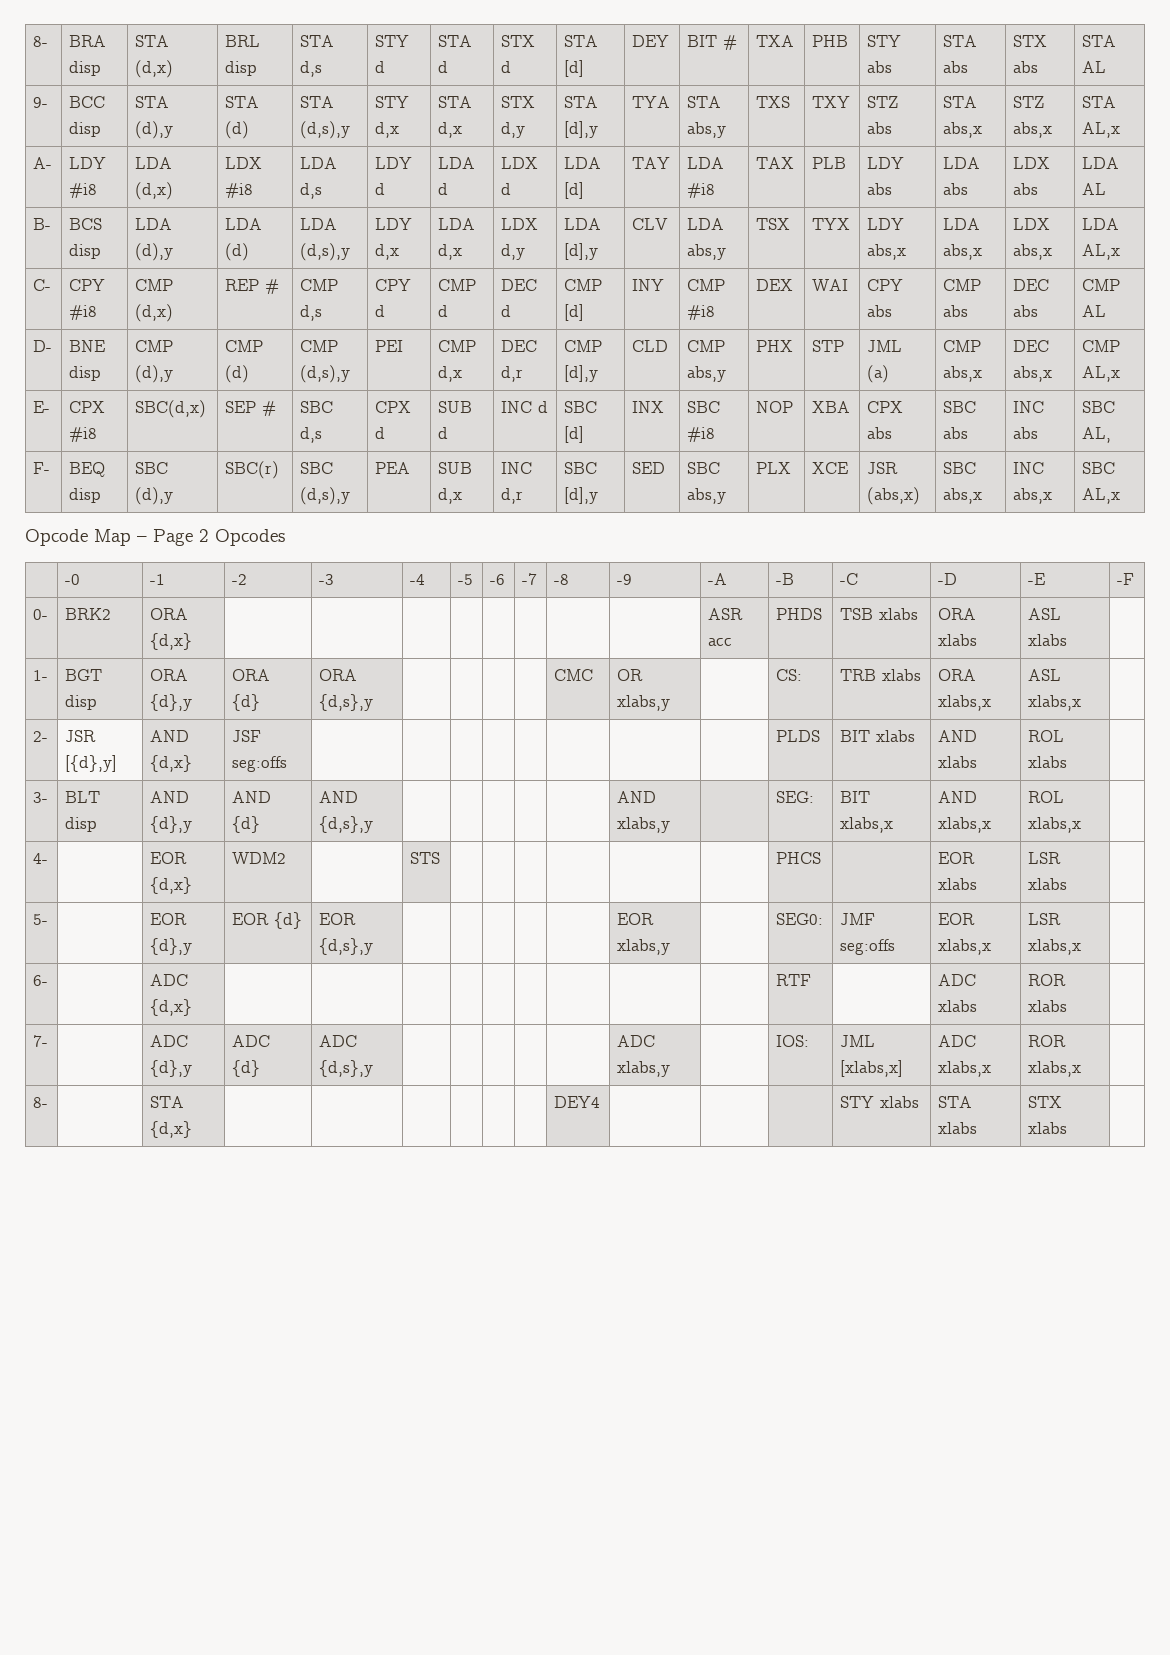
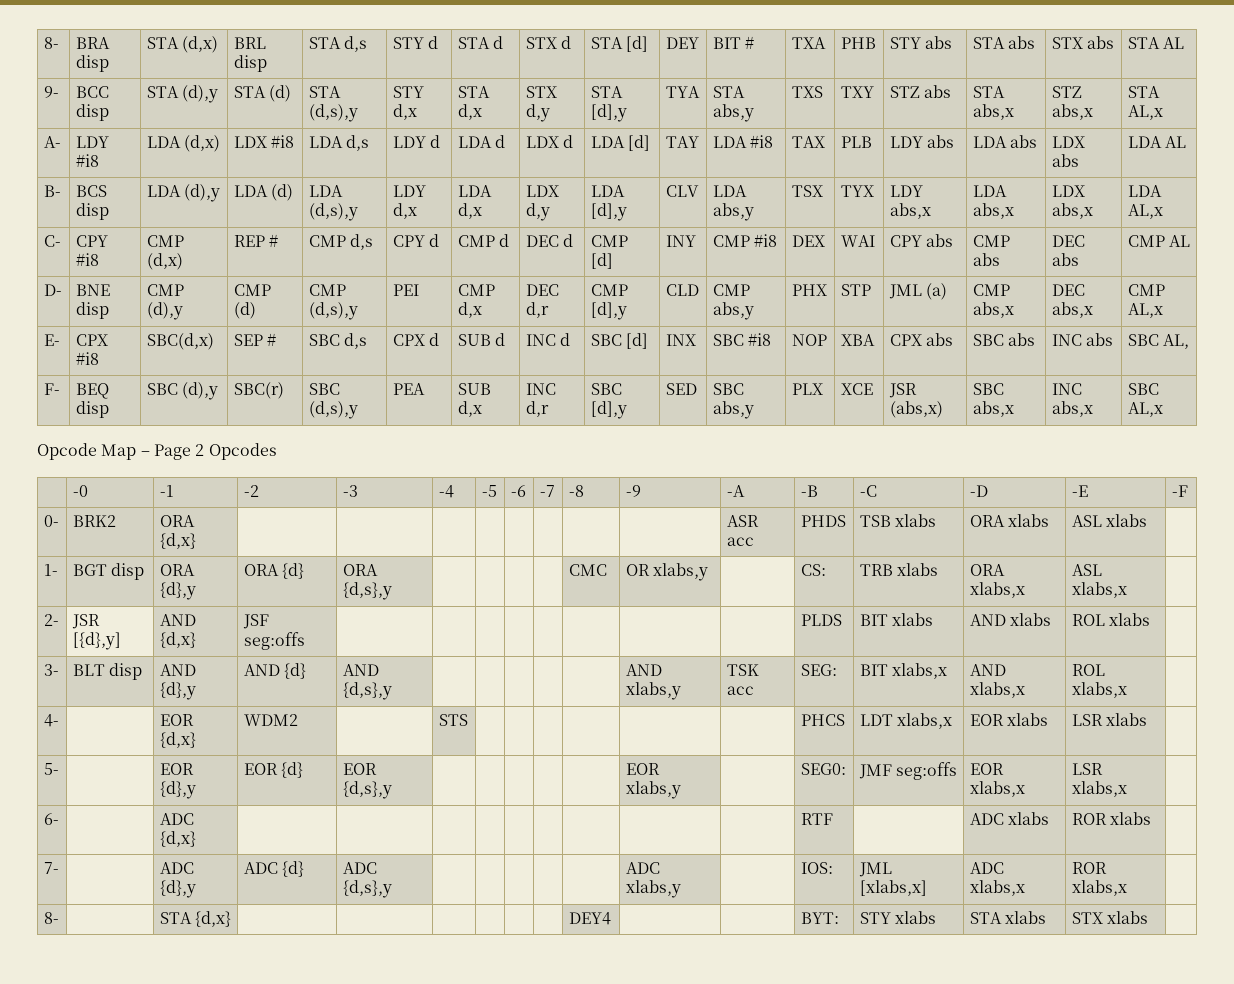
(671, 825) none -> [726,664,759,676] [726,686,754,695] TSK acc
(822, 858) none -> [859,713,952,729] LDT xlabs,x
(601, 1102) none -> [800,912,839,924] BYT:

